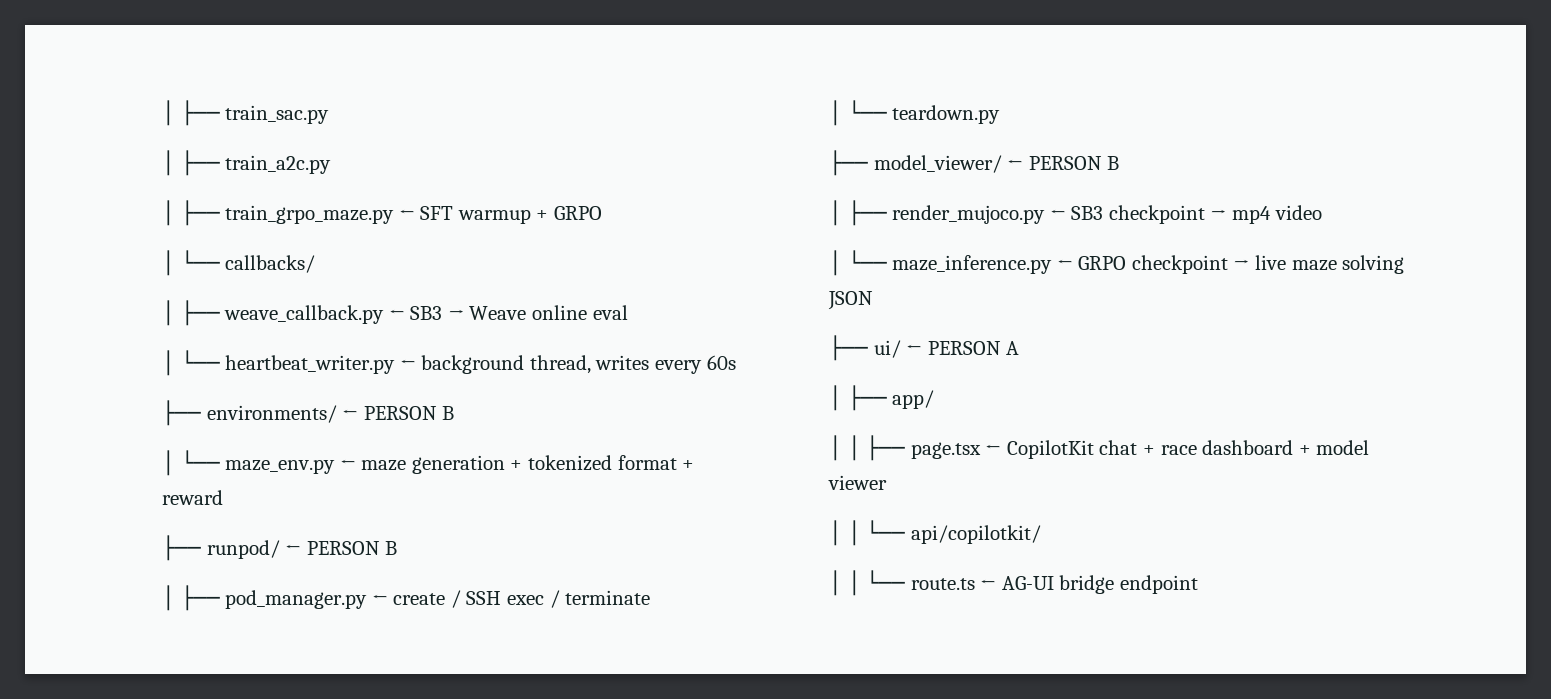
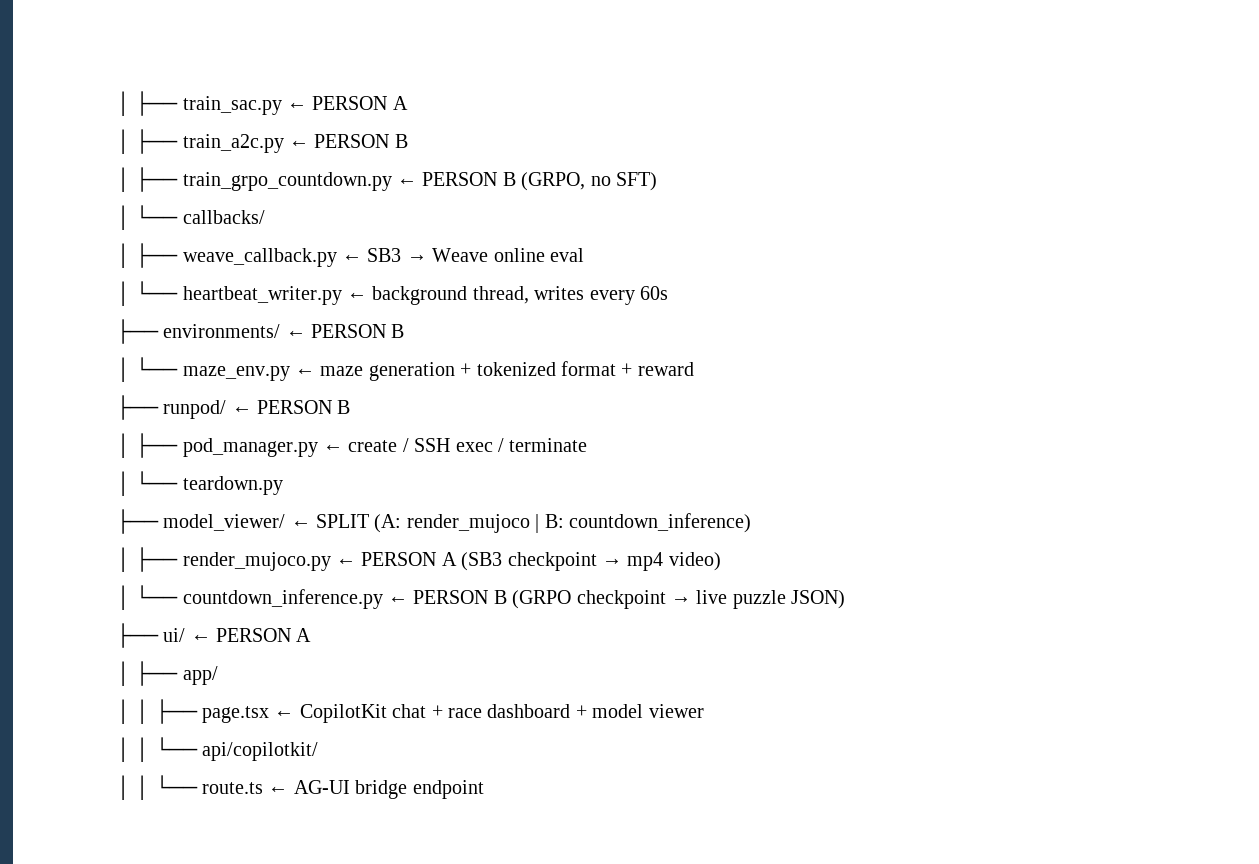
(330, 114) none -> [287,96,408,110] ← PERSON A
[162,200,602,226] // │ ├── train_grpo_maze.py ← SFT warmup + GRPO -> [289,134,408,148] [115,167,658,192] ← PERSON B // │ ├── train_grpo_countdown.py ← PERSON B (GRPO, no SFT)
[1028,156,1120,170] PERSON B -> [316,513,752,533] SPLIT (A: render_mujoco | B: countdown_inference)
[1071,206,1104,220] SB3 -> [361,552,503,571] PERSON A (SB3
[1274,205,1322,220] [829,250,1405,276] [828,291,874,310] video // │ └── maze_inference.py ← GRPO checkpoint → live maze solving JSON -> [668,552,721,571] [115,585,846,610] video) // │ └── countdown_inference.py ← PERSON B (GRPO checkpoint → live puzzle JSON)

